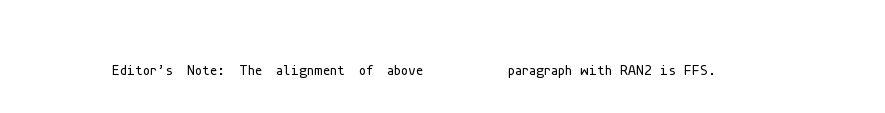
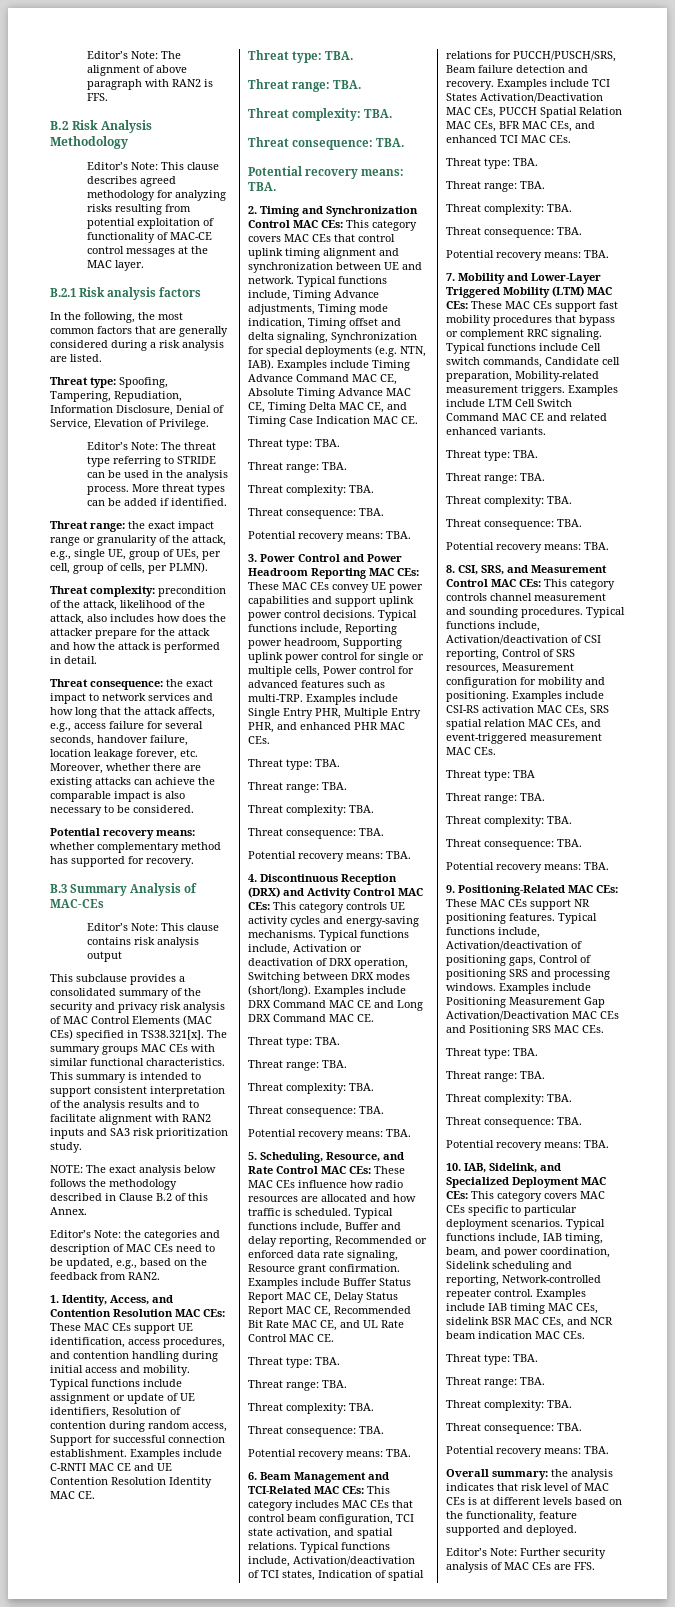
(717, 70) none -> [50,120,153,133] [50,136,128,149] [87,162,220,170] [87,176,177,187] [87,190,227,201] [87,204,192,215] [87,218,215,229] [87,232,213,243] [87,246,209,257] [87,260,145,271] [50,287,202,300] [50,312,183,323] [50,326,228,337] [50,340,224,351] [50,354,102,362] [50,377,168,388] [50,391,182,402] [50,405,224,416] [50,419,209,430] [87,442,217,450] [87,456,217,467] [87,470,229,481] [87,484,226,495] [87,498,228,506] [50,521,214,532] [50,535,226,546] [50,549,221,560] [50,562,208,574] [50,586,226,597] [50,600,205,611] [50,614,226,625] [50,628,210,639] [50,642,220,653] [50,656,97,664] [50,679,213,690] [50,693,213,704] [50,707,215,718] [50,721,203,732] [50,735,188,746] [50,749,198,760] [50,763,201,774] [50,777,215,788] [50,791,185,802] [50,805,194,816] [50,828,195,839] [50,842,221,853] [50,856,194,867] [50,883,198,896] [50,899,104,908] [87,923,220,931] [87,937,200,948] [87,951,123,962] [50,974,185,985] [50,988,201,999] [50,1002,225,1013] [50,1015,212,1026] [50,1029,227,1041] [50,1044,215,1055] [50,1058,225,1066] [50,1072,201,1083] [50,1086,225,1097] [50,1100,199,1111] [50,1114,211,1125] [50,1128,228,1139] [50,1142,82,1153] [50,1165,216,1176] [50,1179,177,1190] [50,1193,208,1201] [50,1207,87,1215] [50,1230,220,1241] [50,1244,215,1255] [50,1258,207,1269] [50,1272,160,1280] [50,1295,173,1306] [50,1309,225,1317] [50,1323,193,1334] [50,1337,225,1348] [50,1351,218,1362] [50,1365,190,1376] [50,1379,182,1390] [50,1393,195,1404] [50,1407,181,1418] [50,1421,227,1432] [50,1435,225,1446] [50,1449,222,1460] [50,1463,172,1471] [50,1477,212,1488] [50,1491,95,1499] [248,50,354,63] [248,79,362,92] [248,108,393,121] [248,137,405,150] [248,166,405,179] [248,182,276,191] [248,206,418,217] [248,220,417,231] [248,234,395,242] [248,248,399,259] [248,262,422,273] [248,276,387,287] [248,290,379,301] [248,304,388,315] [248,318,401,329] [248,332,417,343] [248,345,426,357] [248,359,410,371] [248,374,397,385] [248,388,411,399] [248,402,407,413] [248,416,418,427] [248,439,340,450] [248,462,347,473] [248,485,374,496] [248,508,384,519] [248,531,411,542] [248,554,402,562] [248,568,419,579] [248,582,423,593] [248,596,414,607] [248,610,417,621] [248,624,397,635] [248,638,402,649] [248,652,424,663] [248,666,414,677] [248,680,385,688] [248,694,398,705] [248,708,421,719] [248,722,405,733] [248,736,270,744] [248,759,340,770] [248,782,347,793] [248,805,374,816] [248,828,384,839] [248,851,411,862] [248,874,397,885] [248,887,423,899] [248,902,405,913] [248,916,419,927] [248,930,409,941] [248,944,362,955] [248,958,408,969] [248,972,410,983] [248,985,406,997] [248,1000,423,1011] [248,1014,374,1022] [248,1037,340,1048] [248,1060,347,1071] [248,1083,374,1094] [248,1106,384,1117] [248,1129,411,1140] [248,1152,404,1163] [248,1166,405,1174] [248,1180,403,1188] [248,1194,416,1202] [248,1208,393,1219] [248,1222,401,1233] [248,1236,427,1247] [248,1250,398,1261] [248,1264,400,1275] [248,1278,411,1289] [248,1292,398,1303] [248,1306,411,1317] [248,1320,404,1331] [248,1334,334,1342] [248,1357,340,1368] [248,1380,347,1391] [248,1403,374,1414] [248,1426,384,1437] [248,1449,411,1460] [248,1472,389,1483] [248,1486,390,1494] [248,1500,413,1511] [248,1514,414,1525] [248,1528,393,1539] [248,1542,390,1553] [248,1556,415,1567] [248,1570,424,1581] [446,51,616,62] [446,65,588,73] [446,79,610,90] [446,93,603,103] [446,107,622,118] [446,121,595,132] [446,135,571,143] [446,158,538,169] [446,181,545,192] [446,204,572,215] [446,227,582,238] [446,250,609,261] [446,273,601,284] [446,286,612,298] [446,301,618,312] [446,315,615,326] [446,329,602,340] [446,343,601,354] [446,357,620,368] [446,371,599,382] [446,385,618,396] [446,399,572,407] [446,413,607,421] [446,427,546,435] [446,450,538,461] [446,473,545,484] [446,496,572,507] [446,519,582,530] [446,542,609,553] [446,565,607,575] [446,579,615,590] [446,593,606,601] [446,607,625,618] [446,621,540,632] [446,635,601,645] [446,649,575,660] [446,663,574,674] [446,677,605,688] [446,691,604,702] [446,705,609,716] [446,719,601,730] [446,733,602,744] [446,747,496,755] [446,770,535,781] [446,793,545,804] [446,816,572,827] [446,839,582,850] [446,862,609,873] [446,885,618,896] [446,899,590,910] [446,913,597,924] [446,927,540,938] [446,941,582,951] [446,955,591,966] [446,969,610,980] [446,983,591,994] [446,997,605,1008] [446,1011,619,1021] [446,1025,604,1036] [446,1048,538,1059] [446,1071,545,1082] [446,1094,572,1105] [446,1117,582,1128] [446,1140,609,1151] [446,1163,561,1173] [446,1177,606,1188] [446,1191,605,1202] [446,1205,577,1216] [446,1219,605,1230] [446,1233,603,1244] [446,1247,610,1258] [446,1261,572,1272] [446,1275,601,1286] [446,1289,586,1300] [446,1303,598,1314] [446,1317,613,1328] [446,1331,585,1339] [446,1354,538,1365] [446,1377,545,1388] [446,1400,572,1411] [446,1423,582,1434] [446,1446,609,1457] [446,1469,613,1480] [446,1483,609,1491] [446,1497,622,1505] [446,1511,577,1522] [446,1525,577,1536] [446,1548,606,1559] [446,1562,595,1573] // B.2 Risk Analysis Methodology // Editor’s Note: This clause describes agreed methodology for analyzing risks resulting from potential exploitation of functionality of MAC-CE control messages at the MAC layer. // B.2.1 Risk analysis factors // In the following, the most common factors that are generally considered during a risk analysis are listed. // Threat type: Spoofing, Tampering, Repudiation, Information Disclosure, Denial of Service, Elevation of Privilege. // Editor’s Note: The threat type referring to STRIDE can be used in the analysis process. More threat types can be added if identified. // Threat range: the exact impact range or granularity of the attack, e.g., single UE, group of UEs, per cell, group of cells, per PLMN). // Threat complexity: precondition of the attack, likelihood of the attack, also includes how does the attacker prepare for the attack and how the attack is performed in detail. // Threat consequence: the exact impact to network services and how long that the attack affects, e.g., access failure for several seconds, handover failure, location leakage forever, etc. Moreover, whether there are existing attacks can achieve the comparable impact is also necessary to be considered. // Potential recovery means: whether complementary method has supported for recovery. // B.3 Summary Analysis of MAC-CEs // Editor’s Note: This clause contains risk analysis output // This subclause provides a consolidated summary of the security and privacy risk analysis of MAC Control Elements (MAC CEs) specified in TS38.321[x]. The summary groups MAC CEs with similar functional characteristics. This summary is intended to support consistent interpretation of the analysis results and to facilitate alignment with RAN2 inputs and SA3 risk prioritization study. // NOTE: The exact analysis below follows the methodology described in Clause B.2 of this Annex. // Editor’s Note: the categories and description of MAC CEs need to be updated, e.g., based on the feedback from RAN2. // 1. Identity, Access, and Contention Resolution MAC CEs: These MAC CEs support UE identification, access procedures, and contention handling during initial access and mobility. Typical functions include assignment or update of UE identifiers, Resolution of contention during random access, Support for successful connection establishment. Examples include C-RNTI MAC CE and UE Contention Resolution Identity MAC CE. // Threat type: TBA. // Threat range: TBA. // Threat complexity: TBA. // Threat consequence: TBA. // Potential recovery means: TBA. // 2. Timing and Synchronization Control MAC CEs: This category covers MAC CEs that control uplink timing alignment and synchronization between UE and network. Typical functions include, Timing Advance adjustments, Timing mode indication, Timing offset and delta signaling, Synchronization for special deployments (e.g. NTN, IAB). Examples include Timing Advance Command MAC CE, Absolute Timing Advance MAC CE, Timing Delta MAC CE, and Timing Case Indication MAC CE. // Threat type: TBA. // Threat range: TBA. // Threat complexity: TBA. // Threat consequence: TBA. // Potential recovery means: TBA. // 3. Power Control and Power Headroom Reporting MAC CEs: These MAC CEs convey UE power capabilities and support uplink power control decisions. Typical functions include, Reporting power headroom, Supporting uplink power control for single or multiple cells, Power control for advanced features such as multi-TRP. Examples include Single Entry PHR, Multiple Entry PHR, and enhanced PHR MAC CEs. // Threat type: TBA. // Threat range: TBA. // Threat complexity: TBA. // Threat consequence: TBA. // Potential recovery means: TBA. // 4. Discontinuous Reception (DRX) and Activity Control MAC CEs: This category controls UE activity cycles and energy-saving mechanisms. Typical functions include, Activation or deactivation of DRX operation, Switching between DRX modes (short/long). Examples include DRX Command MAC CE and Long DRX Command MAC CE. // Threat type: TBA. // Threat range: TBA. // Threat complexity: TBA. // Threat consequence: TBA. // Potential recovery means: TBA. // 5. Scheduling, Resource, and Rate Control MAC CEs: These MAC CEs influence how radio resources are allocated and how traffic is scheduled. Typical functions include, Buffer and delay reporting, Recommended or enforced data rate signaling, Resource grant confirmation. Examples include Buffer Status Report MAC CE, Delay Status Report MAC CE, Recommended Bit Rate MAC CE, and UL Rate Control MAC CE. // Threat type: TBA. // Threat range: TBA. // Threat complexity: TBA. // Threat consequence: TBA. // Potential recovery means: TBA. // 6. Beam Management and TCI-Related MAC CEs: This category includes MAC CEs that control beam configuration, TCI state activation, and spatial relations. Typical functions include, Activation/deactivation of TCI states, Indication of spatial relations for PUCCH/PUSCH/SRS, Beam failure detection and recovery. Examples include TCI States Activation/Deactivation MAC CEs, PUCCH Spatial Relation MAC CEs, BFR MAC CEs, and enhanced TCI MAC CEs. // Threat type: TBA. // Threat range: TBA. // Threat complexity: TBA. // Threat consequence: TBA. // Potential recovery means: TBA. // 7. Mobility and Lower-Layer Triggered Mobility (LTM) MAC CEs: These MAC CEs support fast mobility procedures that bypass or complement RRC signaling. Typical functions include Cell switch commands, Candidate cell preparation, Mobility-related measurement triggers. Examples include LTM Cell Switch Command MAC CE and related enhanced variants. // Threat type: TBA. // Threat range: TBA. // Threat complexity: TBA. // Threat consequence: TBA. // Potential recovery means: TBA. // 8. CSI, SRS, and Measurement Control MAC CEs: This category controls channel measurement and sounding procedures. Typical functions include, Activation/deactivation of CSI reporting, Control of SRS resources, Measurement configuration for mobility and positioning. Examples include CSI-RS activation MAC CEs, SRS spatial relation MAC CEs, and event-triggered measurement MAC CEs. // Threat type: TBA // Threat range: TBA. // Threat complexity: TBA. // Threat consequence: TBA. // Potential recovery means: TBA. // 9. Positioning-Related MAC CEs: These MAC CEs support NR positioning features. Typical functions include, Activation/deactivation of positioning gaps, Control of positioning SRS and processing windows. Examples include Positioning Measurement Gap Activation/Deactivation MAC CEs and Positioning SRS MAC CEs. // Threat type: TBA. // Threat range: TBA. // Threat complexity: TBA. // Threat consequence: TBA. // Potential recovery means: TBA. // 10. IAB, Sidelink, and Specialized Deployment MAC CEs: This category covers MAC CEs specific to particular deployment scenarios. Typical functions include, IAB timing, beam, and power coordination, Sidelink scheduling and reporting, Network-controlled repeater control. Examples include IAB timing MAC CEs, sidelink BSR MAC CEs, and NCR beam indication MAC CEs. // Threat type: TBA. // Threat range: TBA. // Threat complexity: TBA. // Threat consequence: TBA. // Potential recovery means: TBA. // Overall summary: the analysis indicates that risk level of MAC CEs is at different levels based on the functionality, feature supported and deployed. // Editor’s Note: Further security analysis of MAC CEs are FFS.

